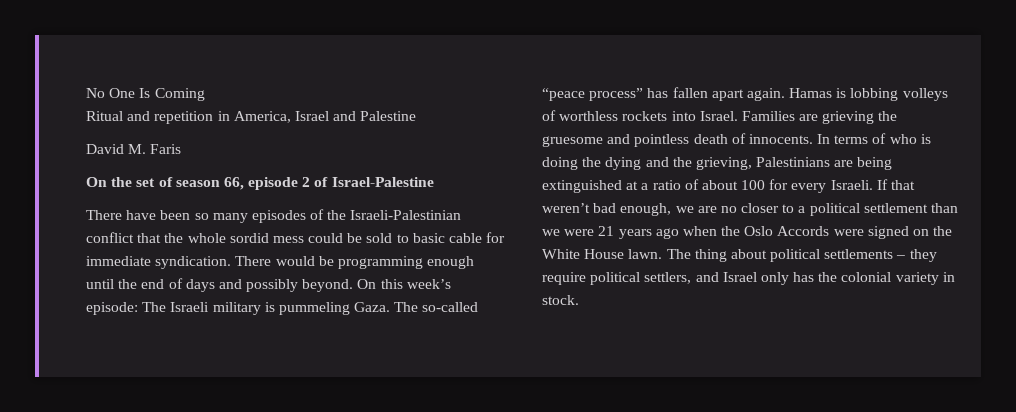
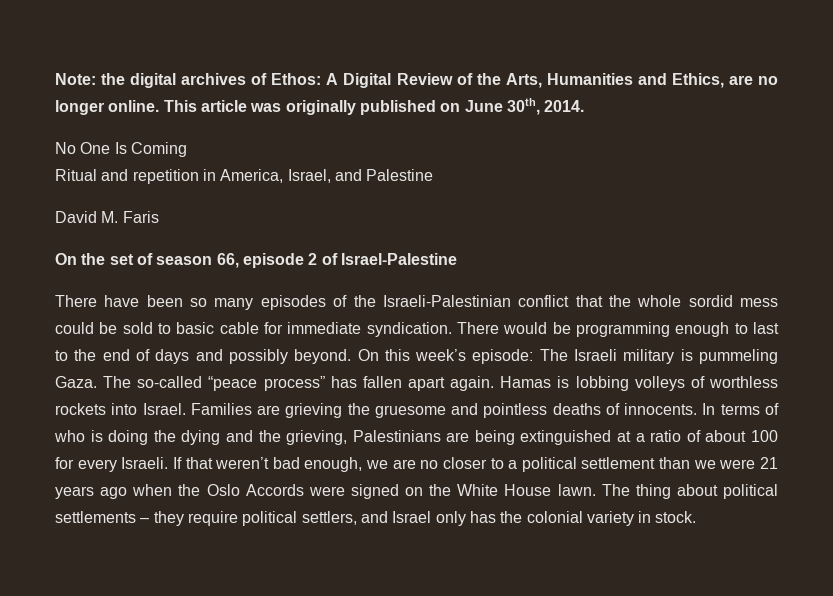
(86, 93) none -> [55,73,778,88] [55,98,585,115] Note: the digital archives of Ethos: A Digital Review of the Arts, Humanities and Ethics, are no longer online. This article was originally published on June 30th, 2014. //
[294,111,329,121] Israel -> [287,169,331,183] Israel,
[86,279,114,289] until -> [734,322,780,334] [55,350,68,361] to last to
[693,134,728,144] death -> [552,403,601,415] deaths

